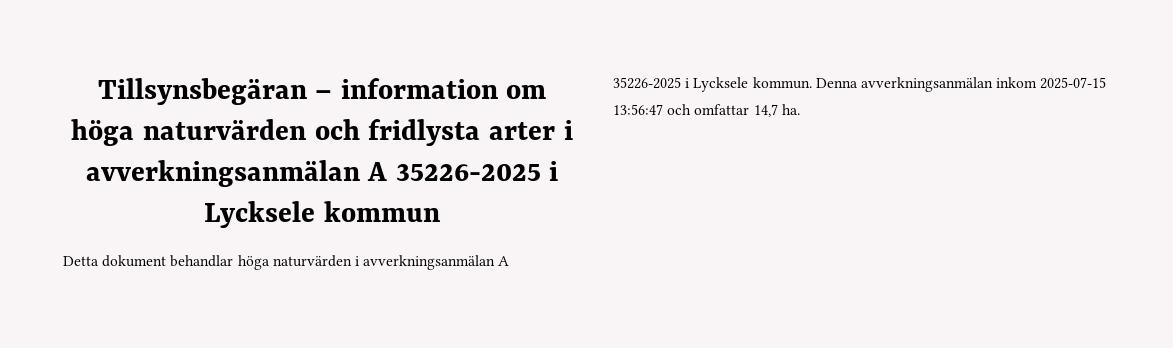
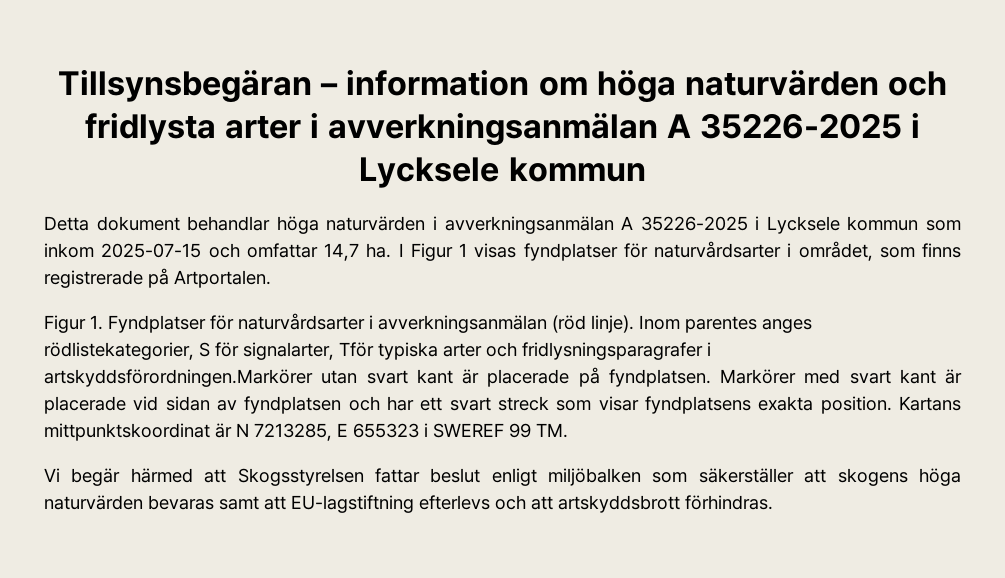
[752,77,993,92] kommun. Denna avverkningsanmälan -> [847,216,962,231] kommun som
[613,104,663,115] 13:56:47 -> (202, 250) none
(800, 109) none -> [398,241,961,261] [44,268,271,288] [44,313,812,333] [44,342,711,360] [44,367,962,387] [44,396,962,414] [44,423,568,441] [44,468,961,486] [44,495,773,513] I Figur 1 visas fyndplatser för naturvårdsarter i området, som finns registrerade på Artportalen. // Figur 1. Fyndplatser för naturvårdsarter i avverkningsanmälan (röd linje). Inom parentes anges rödlistekategorier, S för signalarter, Tför typiska arter och fridlysningsparagrafer i artskyddsförordningen.Markörer utan svart kant är placerade på fyndplatsen. Markörer med svart kant är placerade vid sidan av fyndplatsen och har ett svart streck som visar fyndplatsens exakta position. Kartans mittpunktskoordinat är N 7213285, E 655323 i SWEREF 99 TM. // Vi begär härmed att Skogsstyrelsen fattar beslut enligt miljöbalken som säkerställer att skogens höga naturvärden bevaras samt att EU-lagstiftning efterlevs och att artskyddsbrott förhindras.

